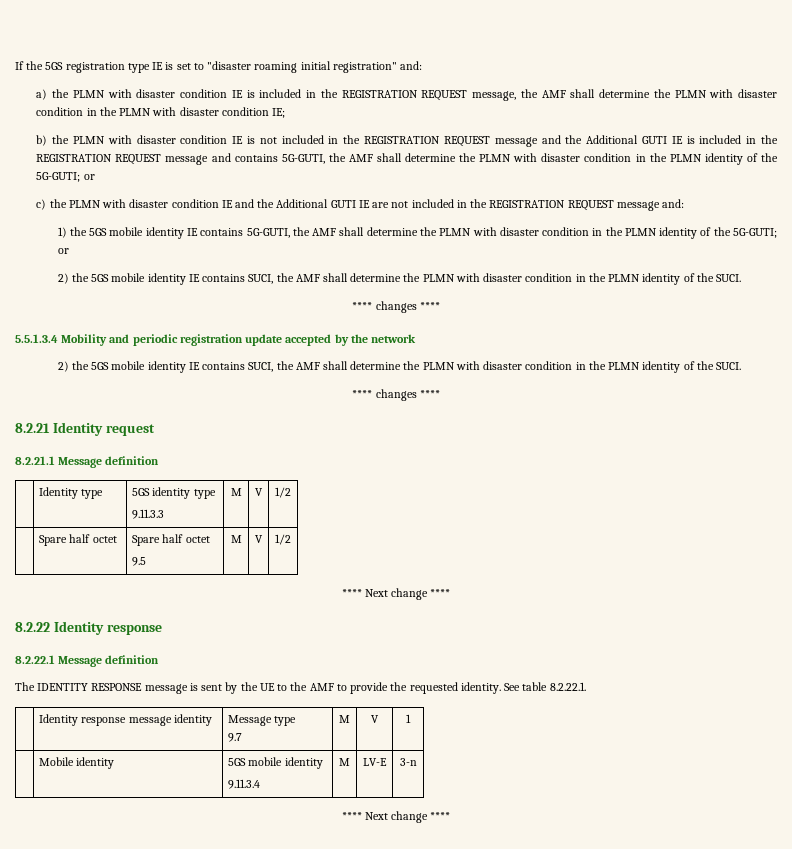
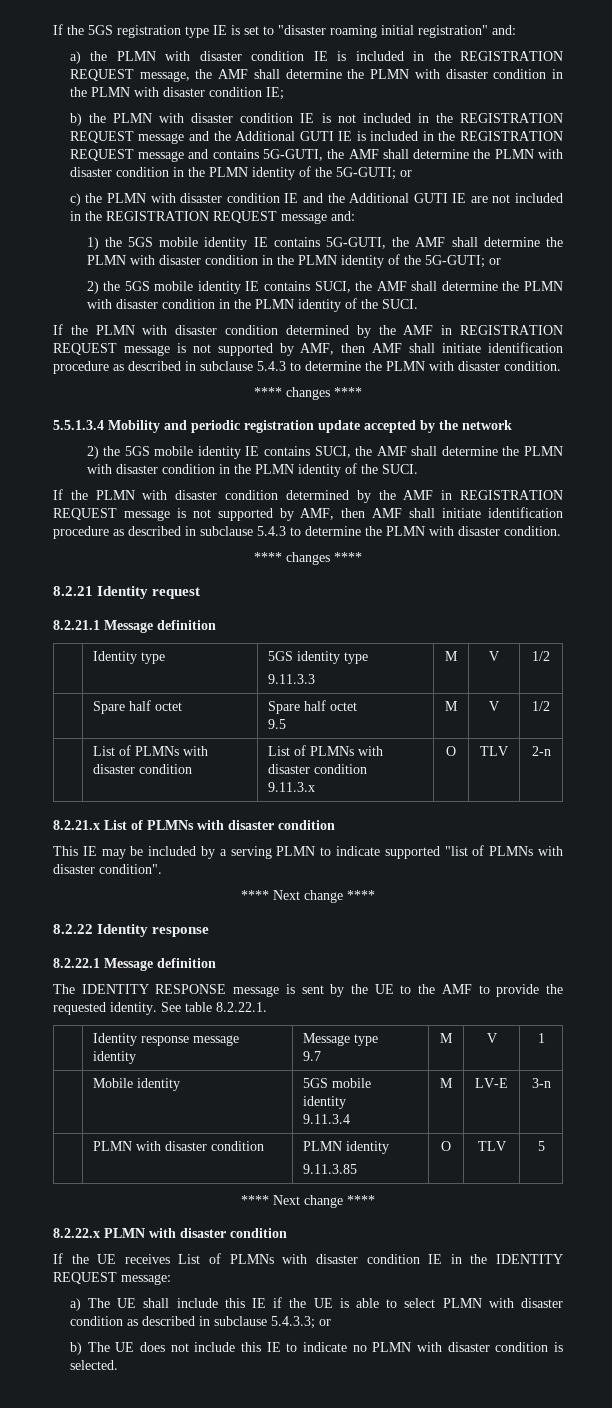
(742, 278) none -> [53,324,563,338] [53,342,564,356] [53,361,561,374] // If the PLMN with disaster condition determined by the AMF in REGISTRATION REQUEST message is not supported by AMF, then AMF shall initiate identification procedure as described in subclause 5.4.3 to determine the PLMN with disaster condition.
(742, 366) none -> [53,489,563,503] [53,507,564,521] [53,526,561,539] // If the PLMN with disaster condition determined by the AMF in REGISTRATION REQUEST message is not supported by AMF, then AMF shall initiate identification procedure as described in subclause 5.4.3 to determine the PLMN with disaster condition.
(291, 539) none -> [93,745,209,756] [93,764,193,774] [268,745,384,756] [268,764,368,774] [268,782,316,792] [446,746,456,756] [480,746,508,756] [531,746,551,756] [53,820,335,830] [53,845,564,859] [53,864,162,874] // | List of PLMNs with disaster condition | List of PLMNs with disaster condition // 9.11.3.x | O | TLV | 2-n // 8.2.21.x List of PLMNs with disaster condition // This IE may be included by a serving PLMN to indicate supported "list of PLMNs with disaster condition".
[341,811,451,823] // **** Next change **** -> [93,1141,265,1151] [303,1141,390,1154] [303,1164,358,1174] [441,1141,451,1151] [477,1141,506,1151] [537,1141,545,1151] [241,1195,375,1208] [53,1228,287,1238] [53,1253,564,1264] [53,1272,171,1285] [69,1297,563,1311] [69,1316,331,1329] [69,1342,563,1355] [69,1360,118,1370] // | PLMN with disaster condition | PLMN identity // 9.11.3.85 | O | TLV | 5 // **** Next change **** // 8.2.22.x PLMN with disaster condition // If the UE receives List of PLMNs with disaster condition IE in the IDENTITY REQUEST message: // a) The UE shall include this IE if the UE is able to select PLMN with disaster condition as described in subclause 5.4.3.3; or // b) The UE does not include this IE to indicate no PLMN with disaster condition is selected.

